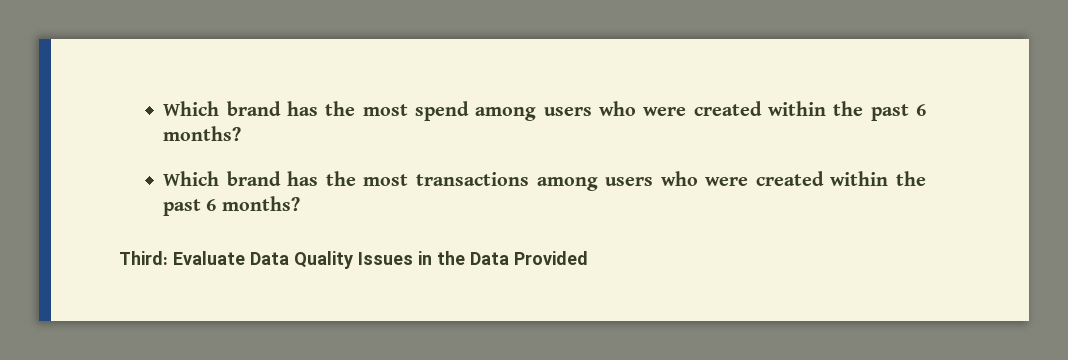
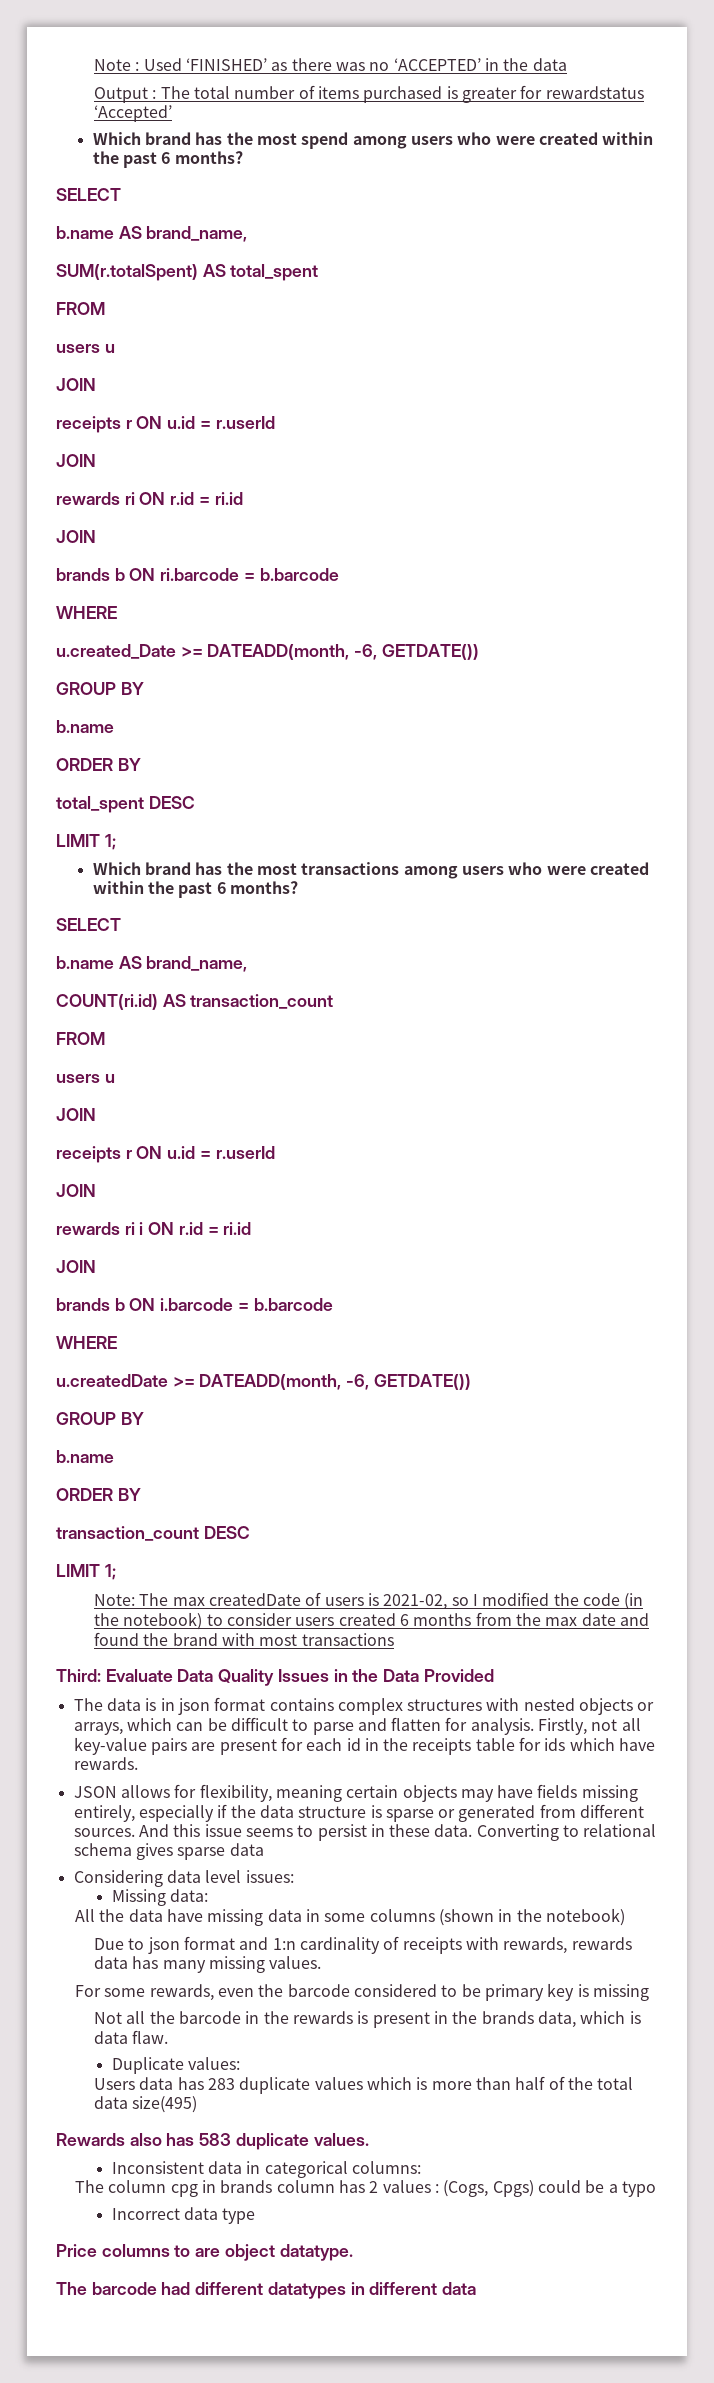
(163, 108) none -> [94,58,567,71] [94,85,644,103] [94,105,173,122] Note : Used ‘FINISHED’ as there was no ‘ACCEPTED’ in the data // Output : The total number of items purchased is greater for rewardstatus ‘Accepted’ //
(242, 133) none -> [56,188,121,201] [56,226,248,242] [56,264,319,281] [56,302,105,315] [56,344,115,353] [56,378,96,391] [56,416,275,433] [56,454,96,467] [56,492,243,505] [56,530,96,543] [56,568,339,581] [56,606,117,619] [56,644,479,660] [56,682,144,695] [56,720,114,733] [56,758,141,771] [56,796,195,813] [56,834,116,850] // SELECT // b.name AS brand_name, // SUM(r.totalSpent) AS total_spent // FROM // users u // JOIN // receipts r ON u.id = r.userId // JOIN // rewards ri ON r.id = ri.id // JOIN // brands b ON ri.barcode = b.barcode // WHERE // u.created_Date >= DATEADD(month, -6, GETDATE()) // GROUP BY // b.name // ORDER BY // total_spent DESC // LIMIT 1;
(300, 203) none -> [56,918,121,931] [56,956,248,972] [56,994,334,1010] [56,1032,105,1045] [56,1074,115,1083] [56,1108,96,1121] [56,1146,275,1163] [56,1184,96,1197] [56,1222,252,1235] [56,1260,96,1273] [56,1298,333,1311] [56,1336,117,1349] [56,1374,471,1390] [56,1412,144,1425] [56,1450,114,1463] [56,1488,141,1501] [56,1526,250,1541] [56,1564,116,1580] [94,1592,644,1610] [94,1612,649,1630] [94,1632,394,1646] // SELECT // b.name AS brand_name, // COUNT(ri.id) AS transaction_count // FROM // users u // JOIN // receipts r ON u.id = r.userId // JOIN // rewards ri i ON r.id = ri.id // JOIN // brands b ON i.barcode = b.barcode // WHERE // u.createdDate >= DATEADD(month, -6, GETDATE()) // GROUP BY // b.name // ORDER BY // transaction_count DESC // LIMIT 1; // Note: The max createdDate of users is 2021-02, so I modified the code (in the notebook) to consider users created 6 months from the max date and found the brand with most transactions
(588, 258) none -> [73,1697,655,1715] [73,1717,641,1735] [73,1737,656,1755] [73,1757,138,1770] [73,1784,638,1802] [73,1804,645,1822] [73,1824,657,1841] [73,1843,264,1860] [73,1870,294,1887] [111,1889,208,1906] [75,1908,625,1926] [94,1936,632,1954] [94,1956,322,1973] [75,1983,649,2001] [94,2011,641,2028] [94,2030,169,2044] [111,2057,240,2074] [94,2076,634,2094] [94,2096,198,2113] [56,2133,369,2150] [111,2161,421,2178] [75,2180,656,2197] [111,2207,256,2224] [56,2244,353,2261] [56,2282,477,2299] // The data is in json format contains complex structures with nested objects or arrays, which can be difficult to parse and flatten for analysis. Firstly, not all key-value pairs are present for each id in the receipts table for ids which have rewards. // JSON allows for flexibility, meaning certain objects may have fields missing entirely, especially if the data structure is sparse or generated from different sources. And this issue seems to persist in these data. Converting to relational schema gives sparse data // Considering data level issues: // Missing data: // All the data have missing data in some columns (shown in the notebook) // Due to json format and 1:n cardinality of receipts with rewards, rewards data has many missing values. // For some rewards, even the barcode considered to be primary key is missing // Not all the barcode in the rewards is present in the brands data, which is data flaw. // Duplicate values: // Users data has 283 duplicate values which is more than half of the total data size(495) // Rewards also has 583 duplicate values. // Inconsistent data in categorical columns: // The column cpg in brands column has 2 values : (Cogs, Cpgs) could be a typo // Incorrect data type // Price columns to are object datatype. // The barcode had different datatypes in different data

